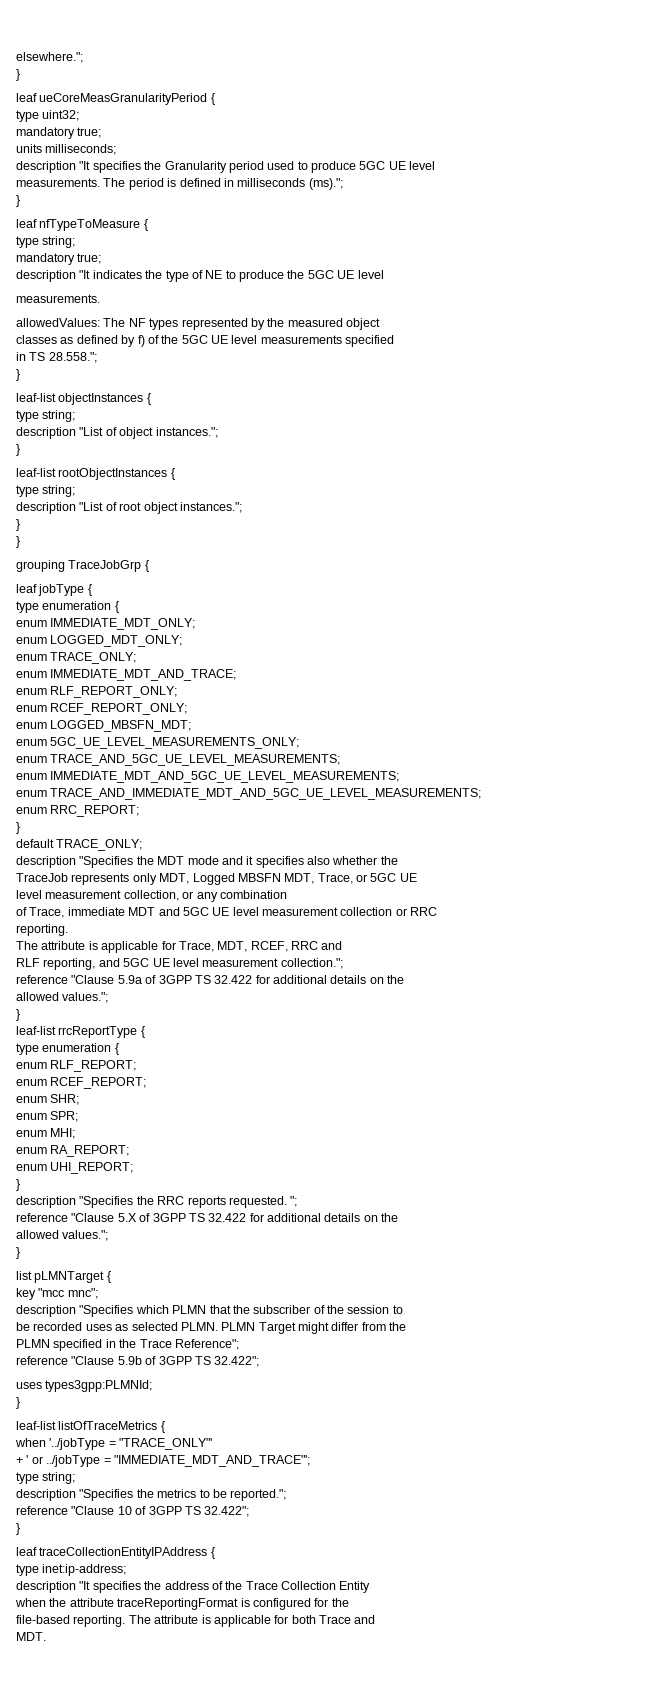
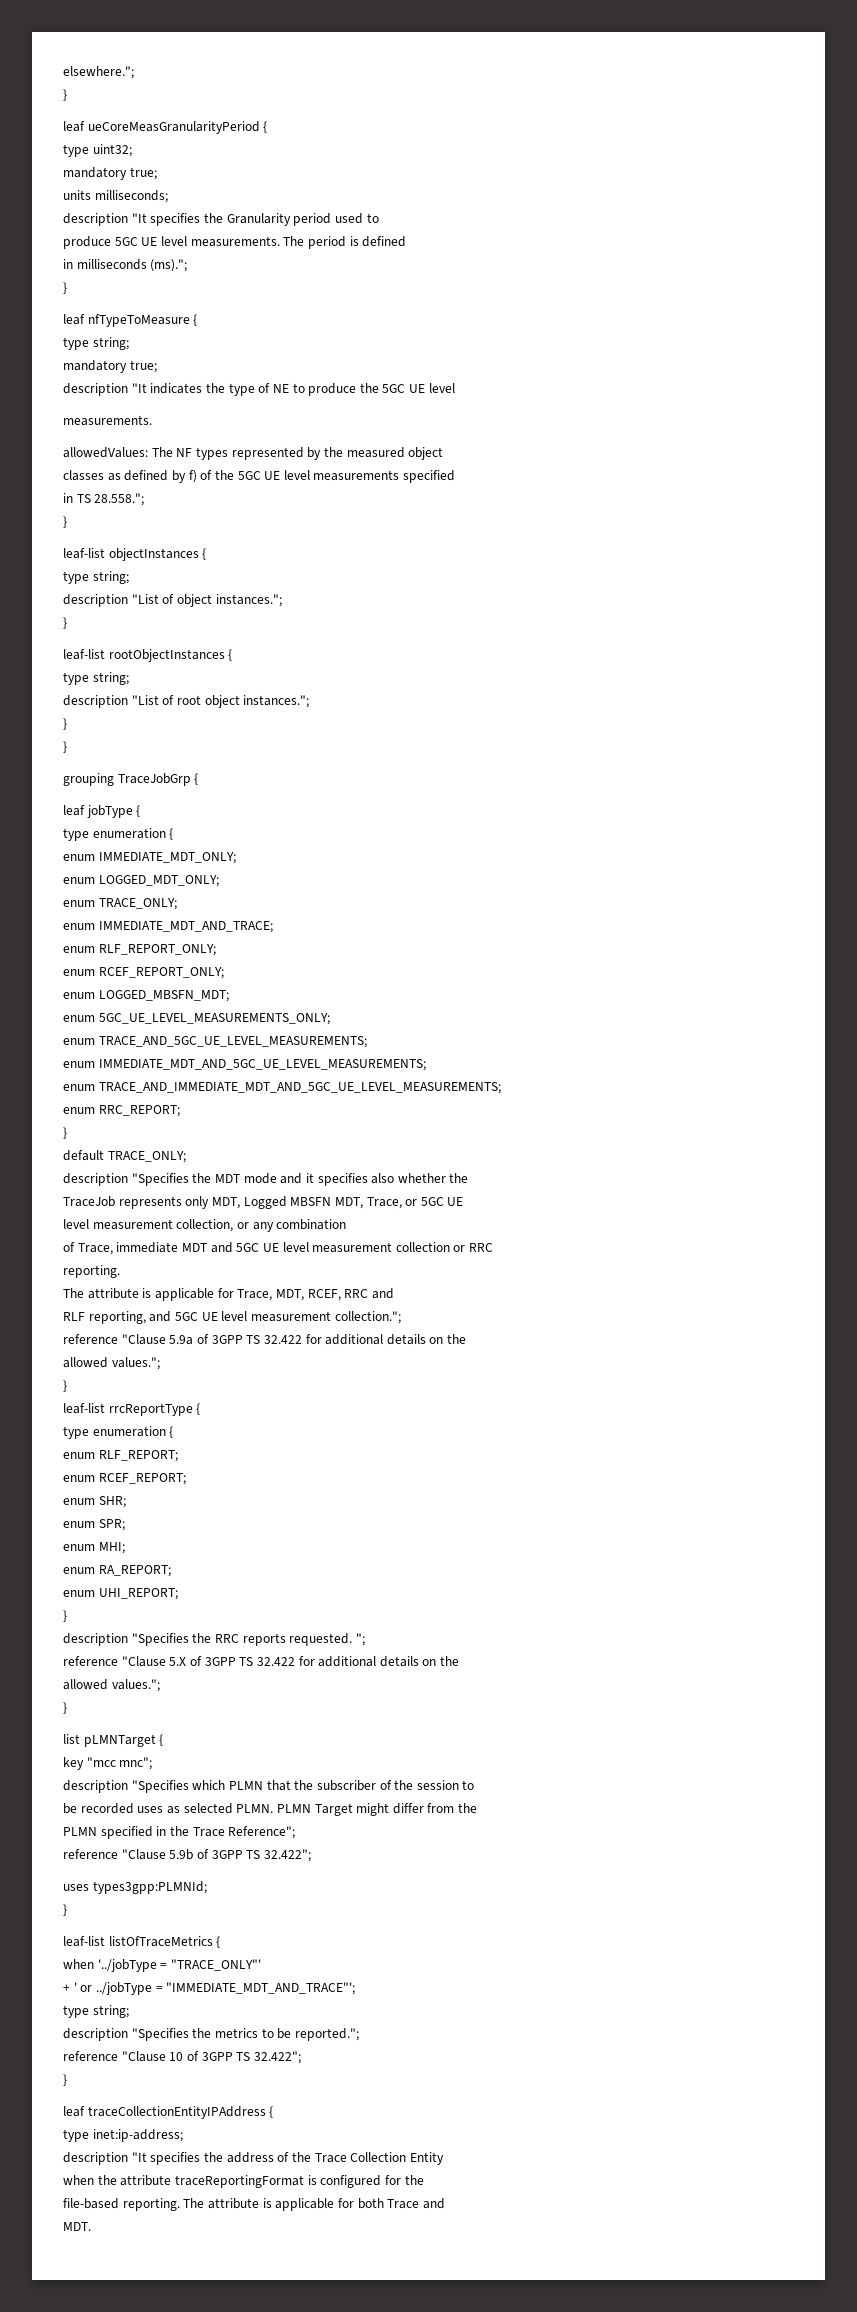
(308, 165) none -> (379, 218) //
(436, 165) // -> (187, 241) none
(221, 182) none -> (407, 241) //

